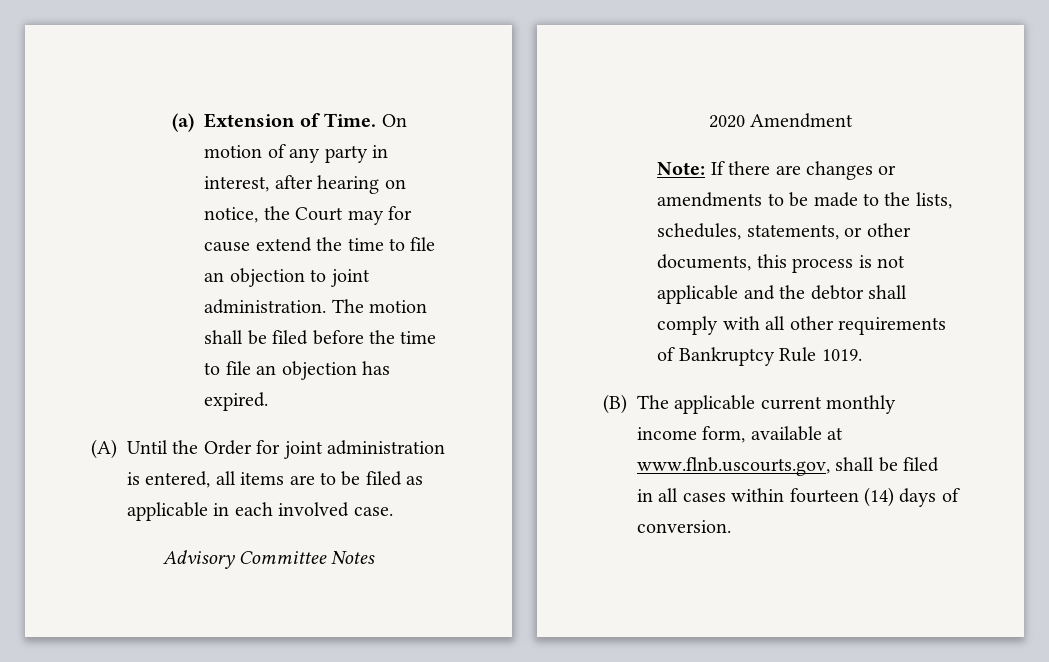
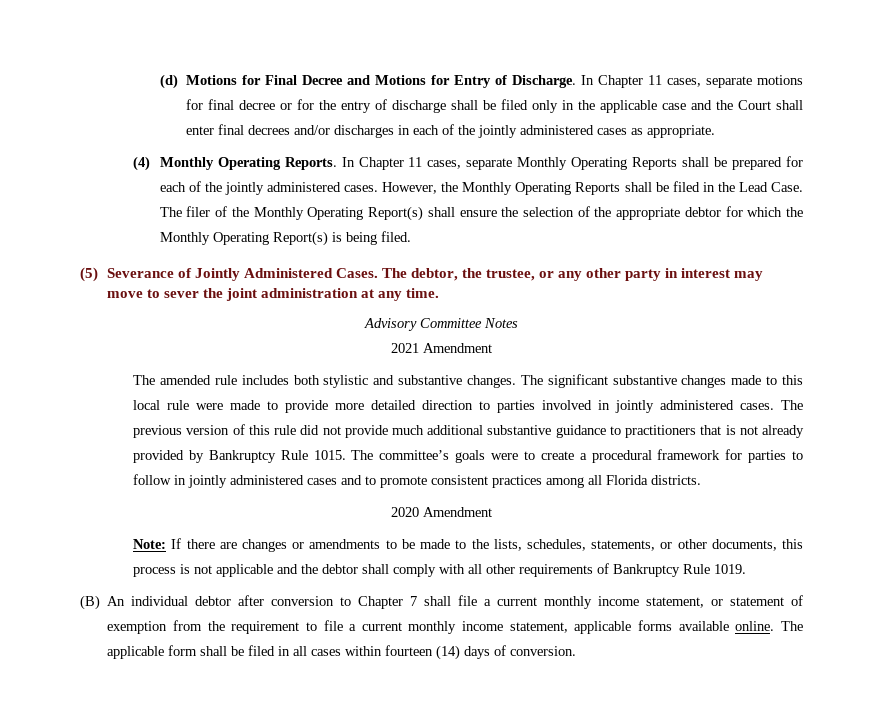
[172,113,407,132] [204,144,389,163] [204,175,406,194] [204,206,413,225] [204,237,436,252] [204,268,370,287] [204,299,428,314] [204,330,437,345] [204,361,391,380] [204,392,269,411] [91,439,445,459] [127,471,424,488] [127,502,393,521] [162,550,376,569] (a) Extension of Time. On motion of any party in interest, after hearing on notice, the Court may for cause extend the time to file an objection to joint administration. The motion shall be filed before the time to file an objection has expired. // (A) Until the Order for joint administration is entered, all items are to be filed as applicable in each involved case. // Advisory Committee Notes -> [159,74,804,89] [186,99,803,113] [186,124,716,138] [133,156,804,171] [159,181,804,195] [159,206,804,221] [159,231,411,246] [80,267,764,282] [106,288,439,301] [364,318,518,331] [391,343,492,353] [133,374,803,388] [133,400,804,413] [133,424,804,438] [133,449,804,463] [133,474,702,488] (d) Motions for Final Decree and Motions for Entry of Discharge. In Chapter 11 cases, separate motions for final decree or for the entry of discharge shall be filed only in the applicable case and the Court shall enter final decrees and/or discharges in each of the jointly administered cases as appropriate. // (4) Monthly Operating Reports. In Chapter 11 cases, separate Monthly Operating Reports shall be prepared for each of the jointly administered cases. However, the Monthly Operating Reports shall be filed in the Lead Case. The filer of the Monthly Operating Report(s) shall ensure the selection of the appropriate debtor for which the Monthly Operating Report(s) is being filed. // (5) Severance of Jointly Administered Cases. The debtor, the trustee, or any other party in interest may move to sever the joint administration at any time. // Advisory Committee Notes // 2021 Amendment // The amended rule includes both stylistic and substantive changes. The significant substantive changes made to this local rule were made to provide more detailed direction to parties involved in jointly administered cases. The previous version of this rule did not provide much additional substantive guidance to practitioners that is not already provided by Bankruptcy Rule 1015. The committee’s goals were to create a procedural framework for parties to follow in jointly administered cases and to promote consistent practices among all Florida districts.
[637,395,897,414] [637,426,844,443] [637,457,830,476] The applicable current monthly income form, available at www.flnb.uscourts.gov, -> [107,595,804,609] [107,620,803,634] [107,645,198,659] An individual debtor after conversion to Chapter 7 shall file a current monthly income statement, or statement of exemption from the requirement to file a current monthly income statement, applicable forms available online. The applicable form

